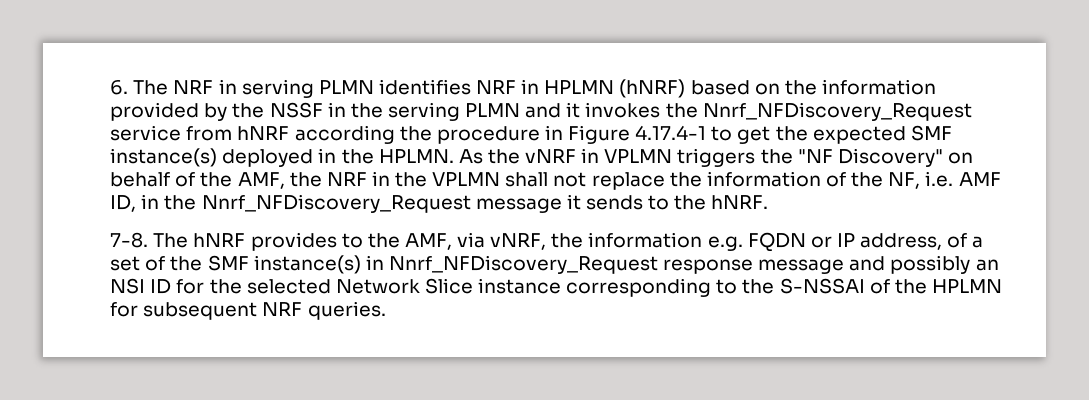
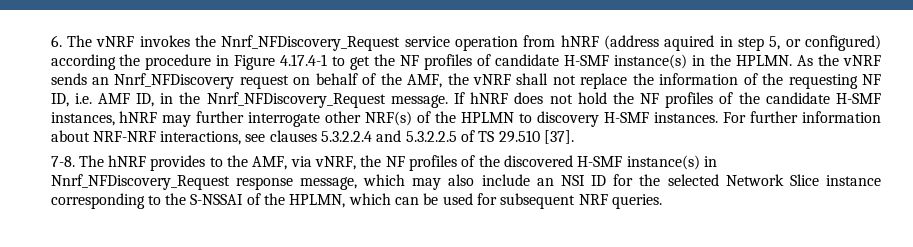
[173,79,936,98] [110,102,581,121] NRF in serving PLMN identifies NRF in HPLMN (hNRF) based on the information provided by the NSSF in the serving PLMN and it -> [96,36,135,47] vNRF
(182, 133) none -> [454,36,518,51] operation
(290, 133) none -> [603,35,882,51] (address aquired in step 5, or configured)
[812,125,952,144] [110,148,314,167] expected SMF instance(s) deployed -> [400,54,688,70] NF profiles of candidate H-SMF instance(s)
[581,148,943,167] in VPLMN triggers the "NF Discovery" -> [50,73,289,89] sends an Nnrf_NFDiscovery request
[326,171,501,187] NRF in the VPLMN -> [472,74,511,85] vNRF
[888,172,921,189] NF, -> [788,74,882,89] [50,93,69,107] requesting NF ID,
[475,194,769,213] message it sends to the hNRF. -> [390,92,882,108] [50,111,882,127] [50,130,575,145] message. If hNRF does not hold the NF profiles of the candidate H-SMF instances, hNRF may further interrogate other NRF(s) of the HPLMN to discovery H-SMF instances. For further information about NRF-NRF interactions, see clauses 5.3.2.2.4 and 5.3.2.2.5 of TS 29.510 [37].
[588,232,984,252] [110,255,971,274] information e.g. FQDN or IP address, of a set of the SMF instance(s) in Nnrf_NFDiscovery_Request response message and possibly -> [385,155,717,171] [50,174,530,190] NF profiles of the discovered H-SMF instance(s) in Nnrf_NFDiscovery_Request response message, which may also include
[931,279,1002,293] HPLMN -> [289,193,473,208] HPLMN, which can be used

